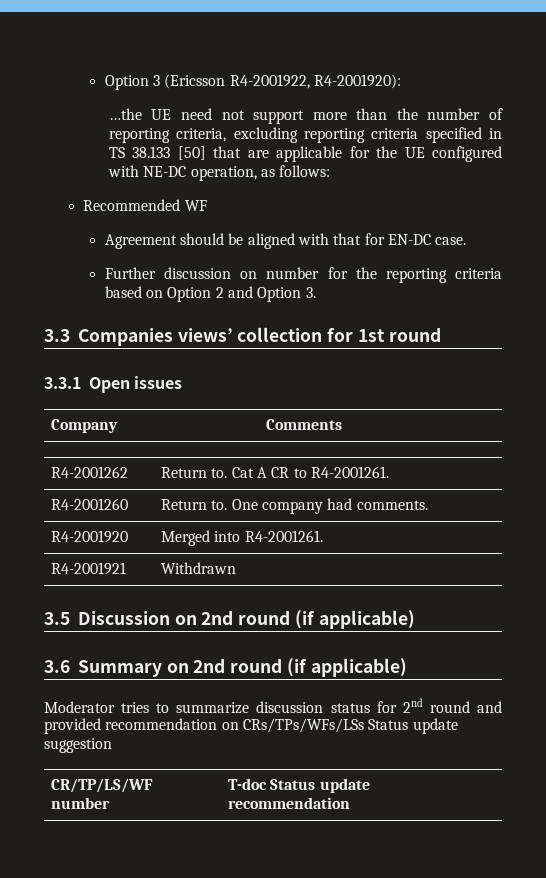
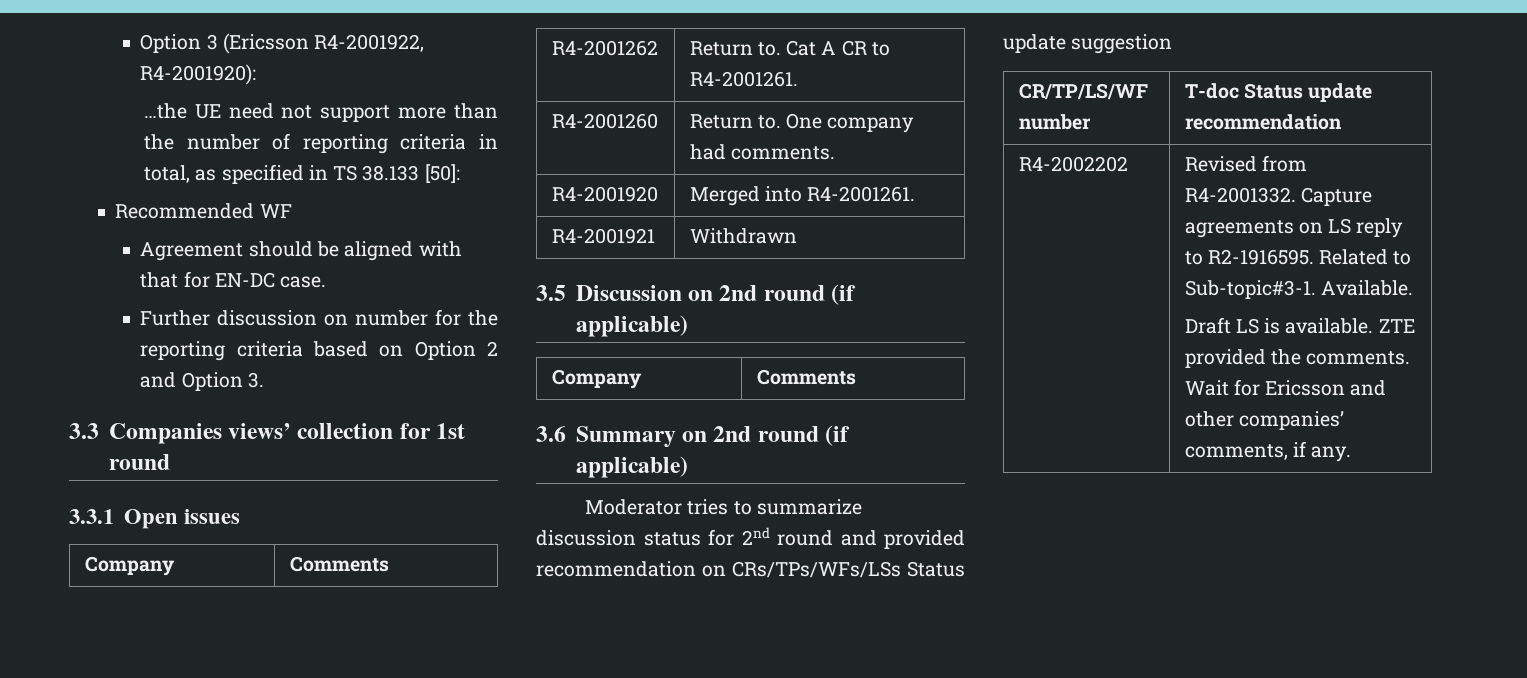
[176,127,502,143] [108,146,503,162] [107,165,331,181] criteria, excluding reporting criteria specified in TS 38.133 [50] that are applicable for the UE configured with NE-DC operation, as follows: -> [400,134,498,150] [143,164,460,184] criteria in total, as specified in TS 38.133 [50]:
(415, 619) none -> [551,369,642,389] [756,369,856,385] // Company | Comments
(351, 803) none -> [1018,156,1128,172] [1184,155,1307,172] [1184,187,1372,206] [1184,218,1404,238] [1184,249,1412,265] [1184,280,1413,299] [1184,317,1415,334] [1184,349,1411,368] [1184,379,1387,396] [1184,411,1344,430] [1184,441,1352,462] // R4-2002202 | Revised from R4-2001332. Capture agreements on LS reply to R2-1916595. Related to Sub-topic#3-1. Available. // Draft LS is available. ZTE provided the comments. Wait for Ericsson and other companies’ comments, if any.

